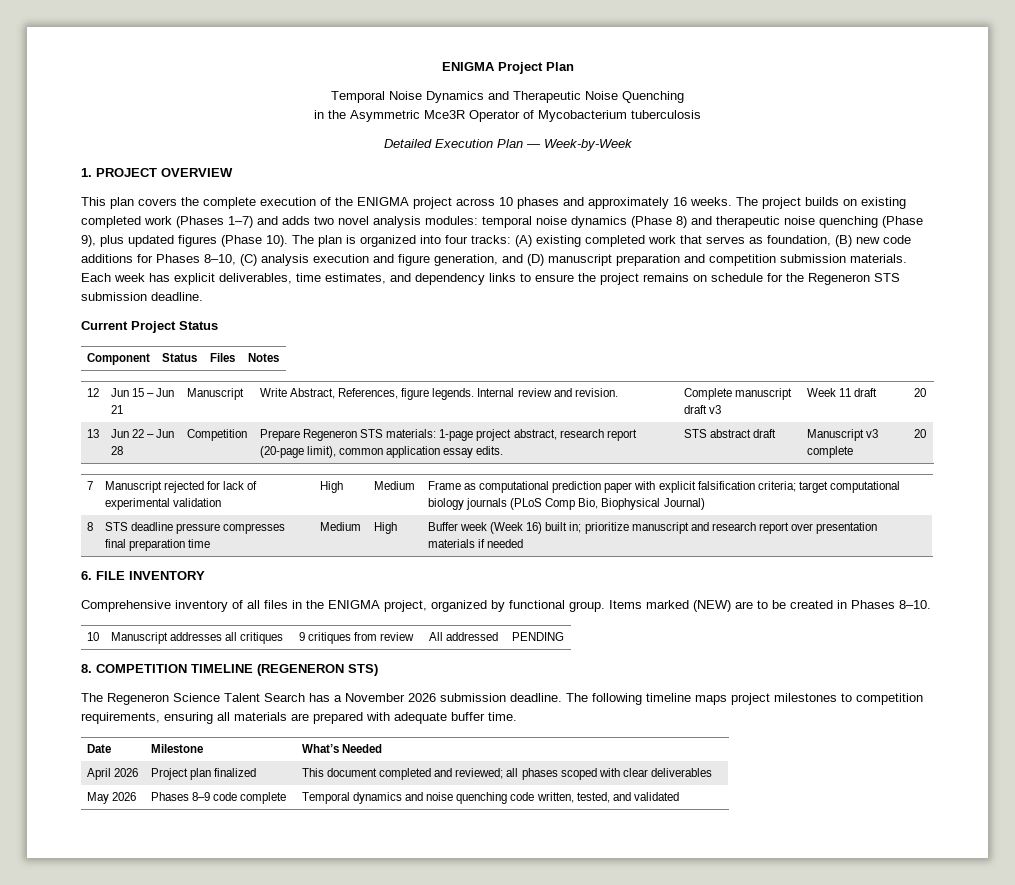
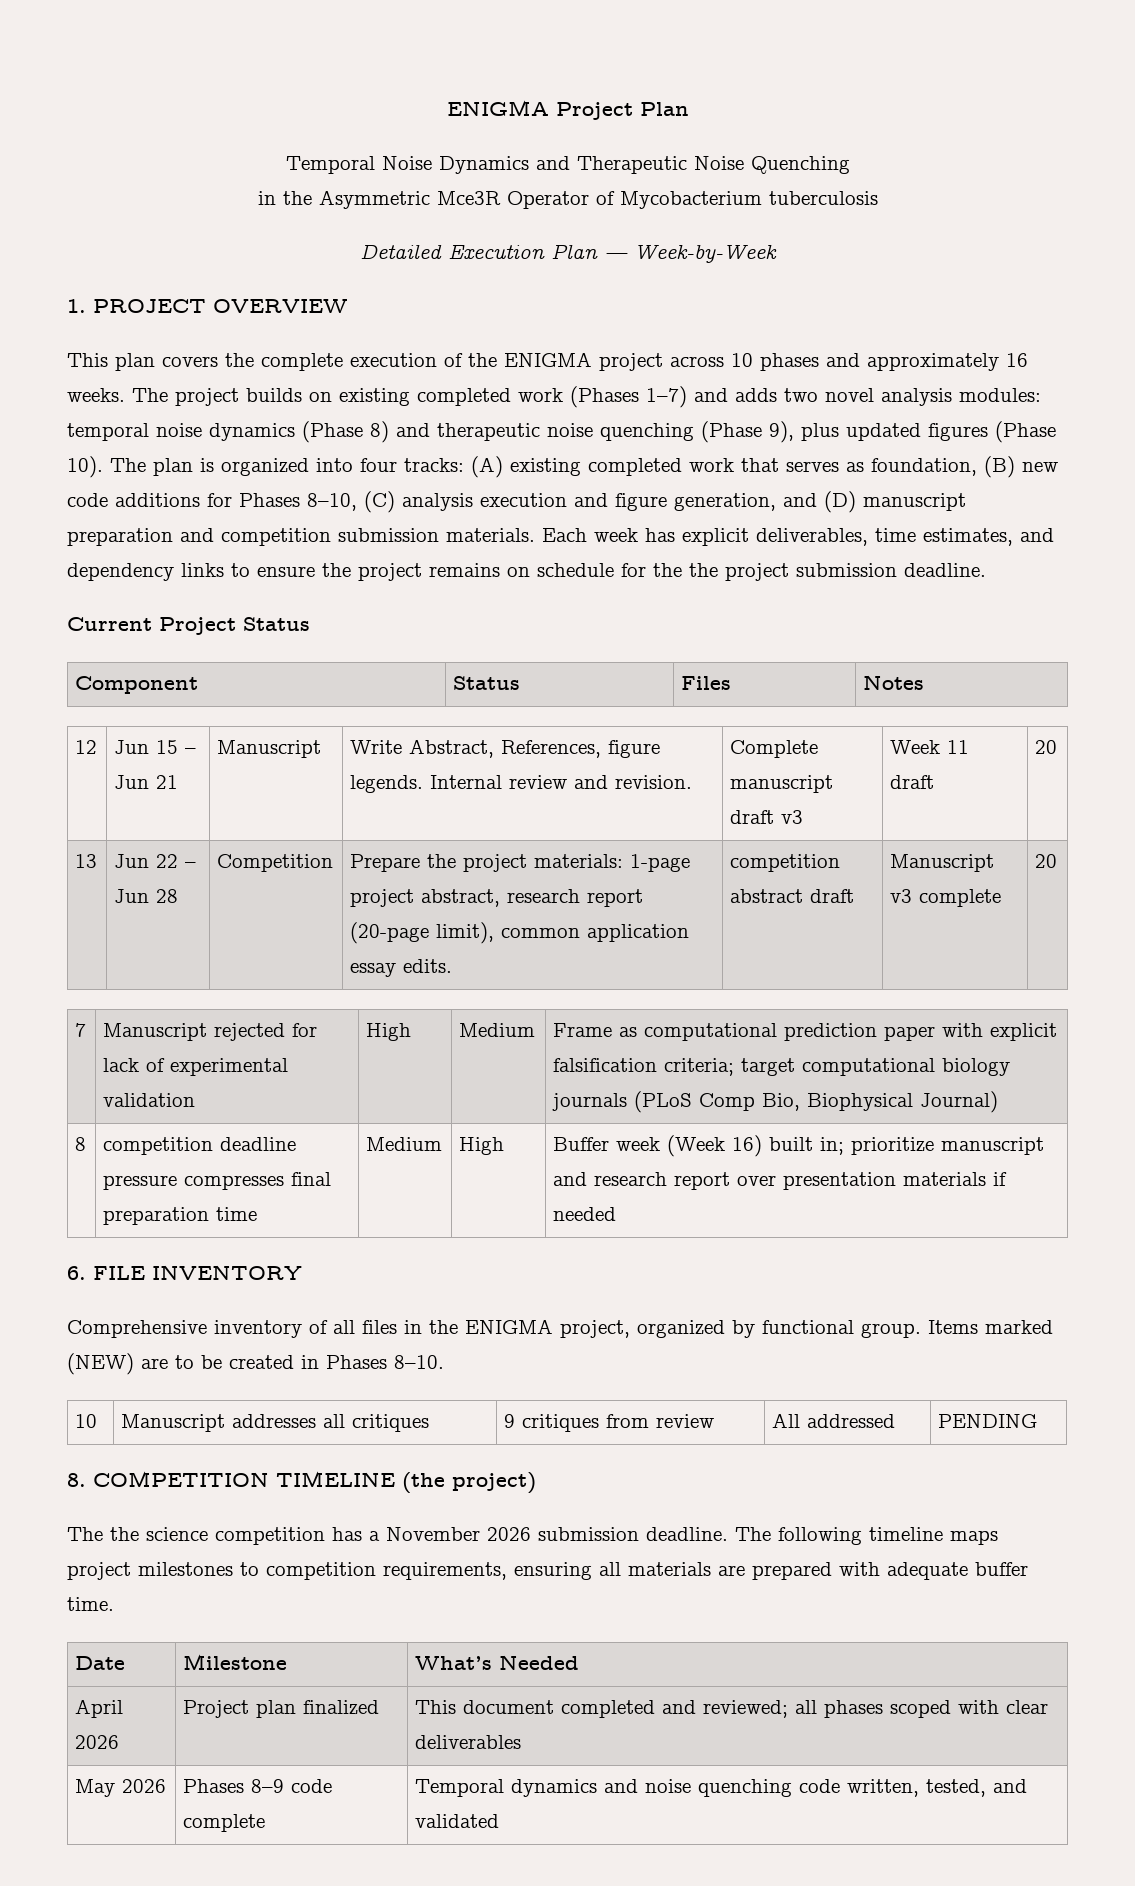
[808,273,900,285] Regeneron STS -> [689,563,789,581] the project
[302,429,384,441] Regeneron STS -> [427,854,528,872] the project
[683,429,707,438] STS -> [730,854,841,872] competition
[104,522,128,531] STS -> [103,1137,214,1155] competition
[257,664,378,676] [81,693,305,705] (REGENERON STS) // The Regeneron Science Talent Search -> [402,1472,536,1494] [67,1527,325,1545] (the project) // The the science competition

